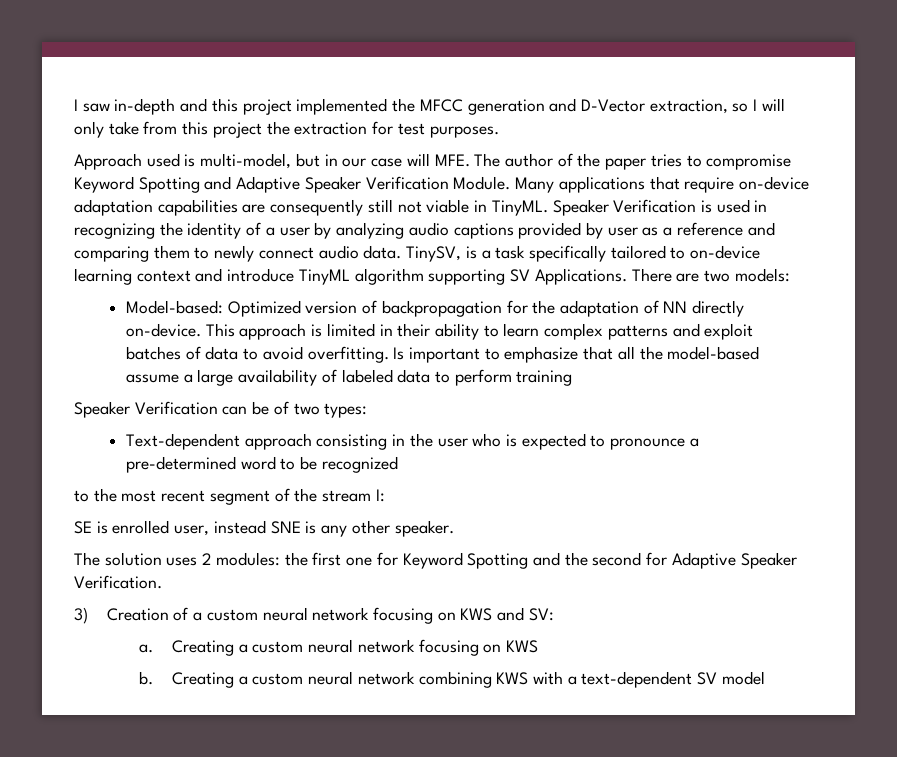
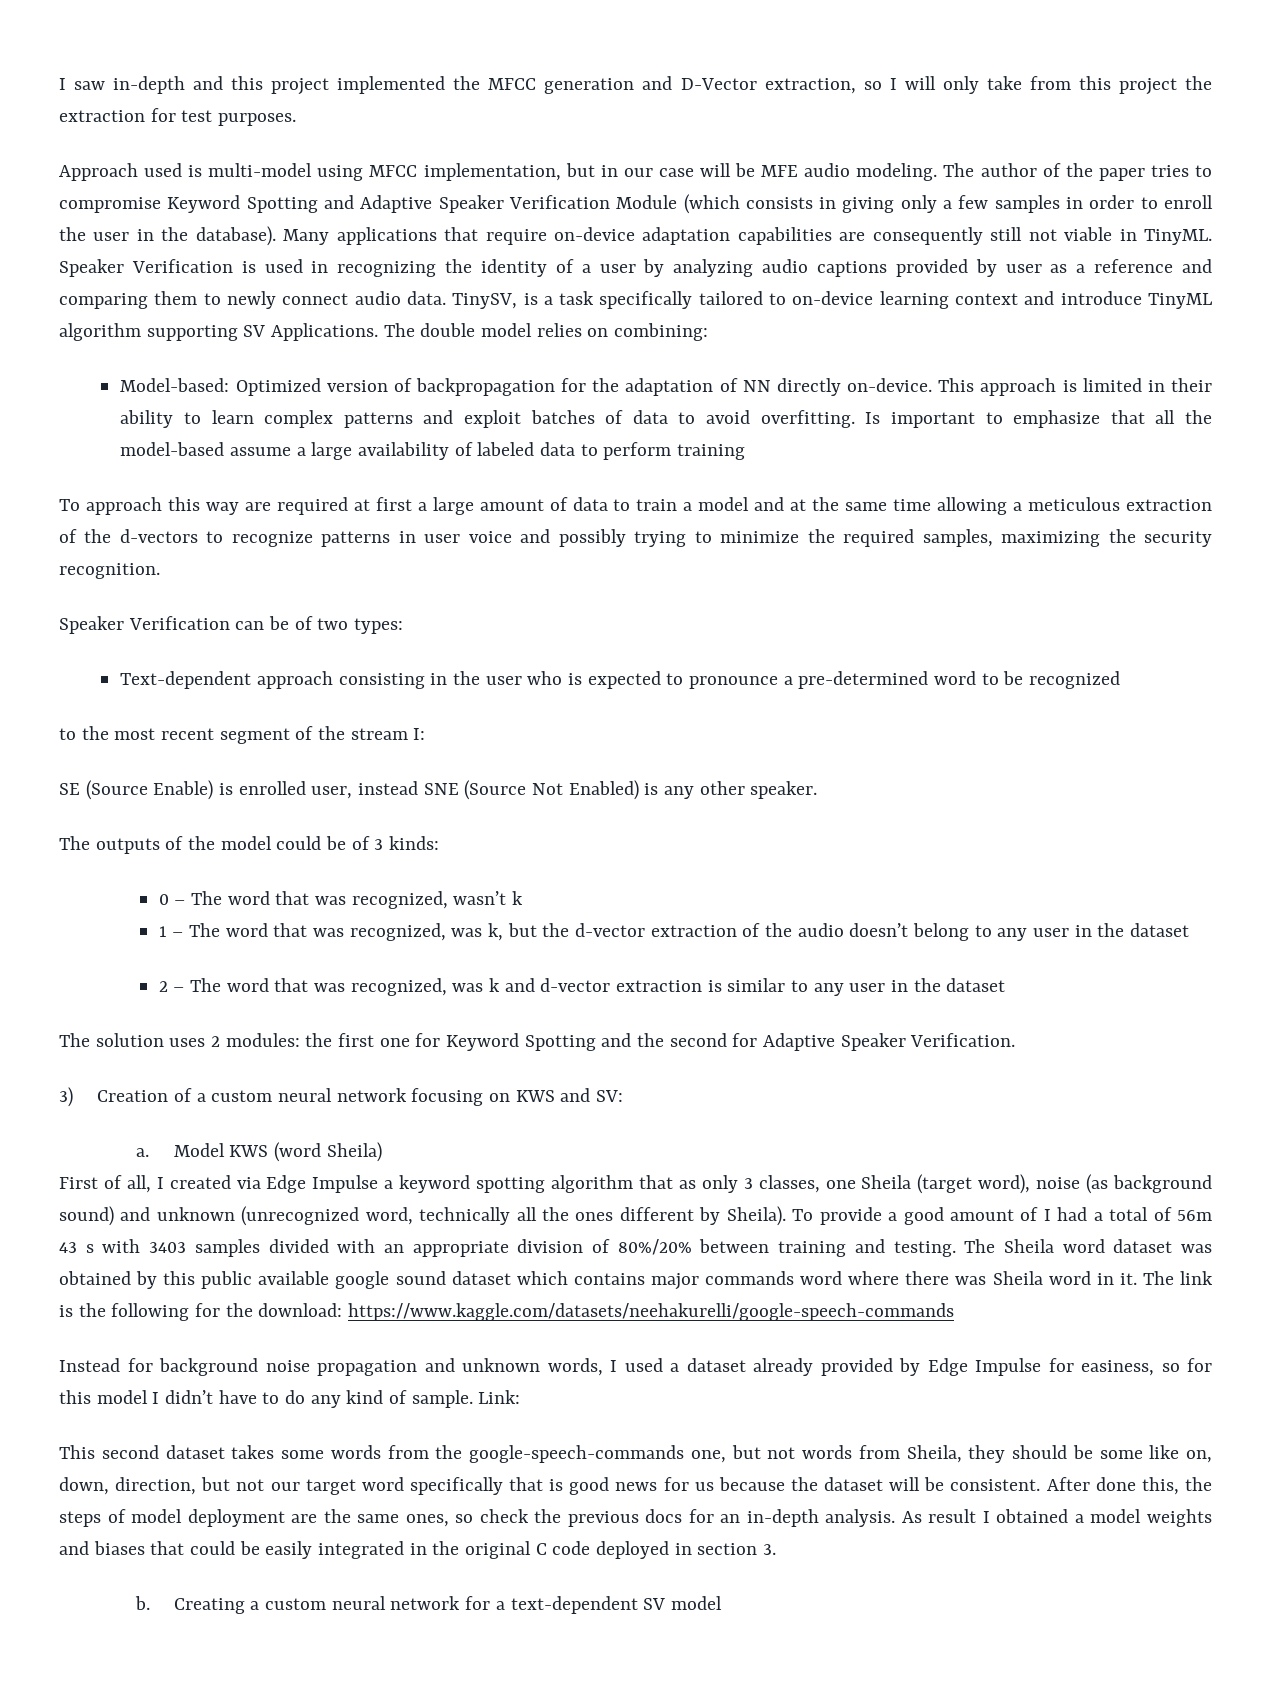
[200,153,292,169] multi-model, -> [208,163,561,181] multi-model using MFCC implementation,
[434,154,470,167] MFE. -> [735,163,938,181] be MFE audio modeling.
[453,176,511,190] Module. -> [616,194,1213,214] [59,226,276,246] Module (which consists in giving only a few samples in order to enroll the user in the database).
[631,268,790,282] There are two models: -> [383,323,709,341] The double model relies on combining:
(573, 378) none -> [59,497,1213,515] [59,529,1212,547] [59,563,160,579] // To approach this way are required at first a large amount of data to train a model and at the same time allowing a meticulous extraction of the d-vectors to recognize patterns in user voice and possibly trying to minimize the required samples, maximizing the security recognition.
(92, 527) none -> [85,780,214,800] (Source Enable)
(301, 527) none -> [464,780,639,800] (Source Not Enabled)
(454, 528) none -> [59,836,440,854] [158,891,523,909] [158,923,1190,941] [158,978,1006,996] // The outputs of the model could be of 3 kinds: // 0 – The word that was recognized, wasn’t k // 1 – The word that was recognized, was k, but the d-vector extraction of the audio doesn’t belong to any user in the dataset // 2 – The word that was recognized, was k and d-vector extraction is similar to any user in the dataset
[171,639,538,656] Creating a custom neural network focusing on KWS -> [173,1142,382,1162] [59,1174,1212,1194] [59,1206,1212,1226] [59,1239,1213,1257] [59,1271,1213,1290] [59,1303,955,1321] [59,1358,1212,1376] [59,1390,521,1408] [59,1445,1212,1463] [59,1477,1213,1495] [59,1509,1212,1527] [59,1541,777,1559] Model KWS (word Sheila) // First of all, I created via Edge Impulse a keyword spotting algorithm that as only 3 classes, one Sheila (target word), noise (as background sound) and unknown (unrecognized word, technically all the ones different by Sheila). To provide a good amount of I had a total of 56m 43 s with 3403 samples divided with an appropriate division of 80%/20% between training and testing. The Sheila word dataset was obtained by this public available google sound dataset which contains major commands word where there was Sheila word in it. The link is the following for the download: https://www.kaggle.com/datasets/neehakurelli/google-speech-commands // Instead for background noise propagation and unknown words, I used a dataset already provided by Edge Impulse for easiness, so for this model I didn’t have to do any kind of sample. Link: // This second dataset takes some words from the google-speech-commands one, but not words from Sheila, they should be some like on, down, direction, but not our target word specifically that is good news for us because the dataset will be consistent. After done this, the steps of model deployment are the same ones, so check the previous docs for an in-depth analysis. As result I obtained a model weights and biases that could be easily integrated in the original C code deployed in section 3.
[418,671,563,688] combining KWS with -> [465,1596,491,1610] for

